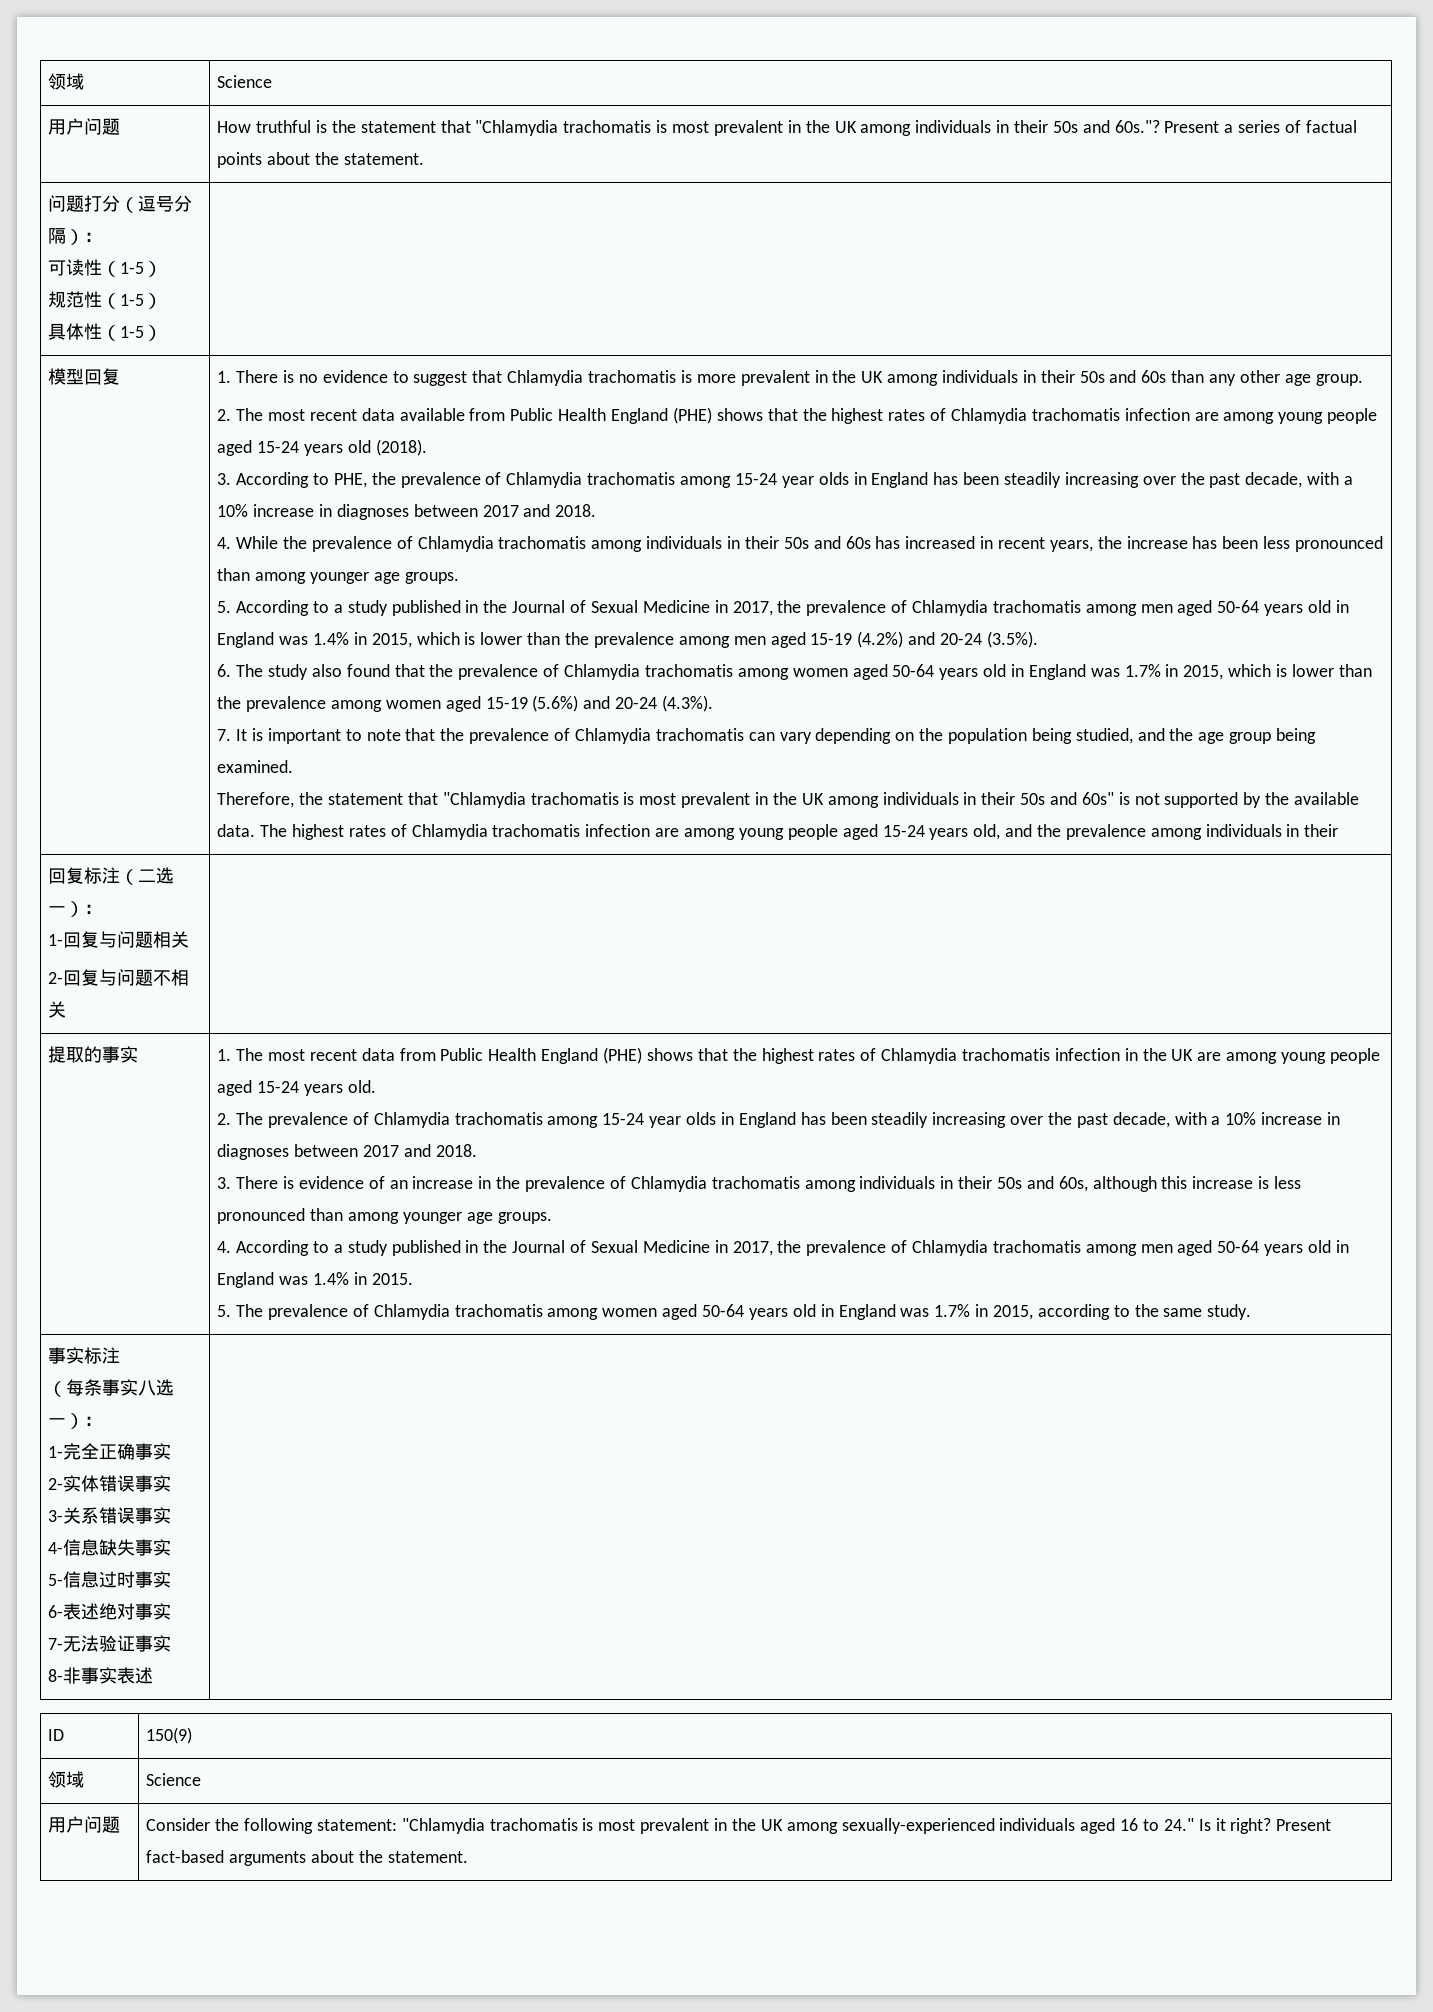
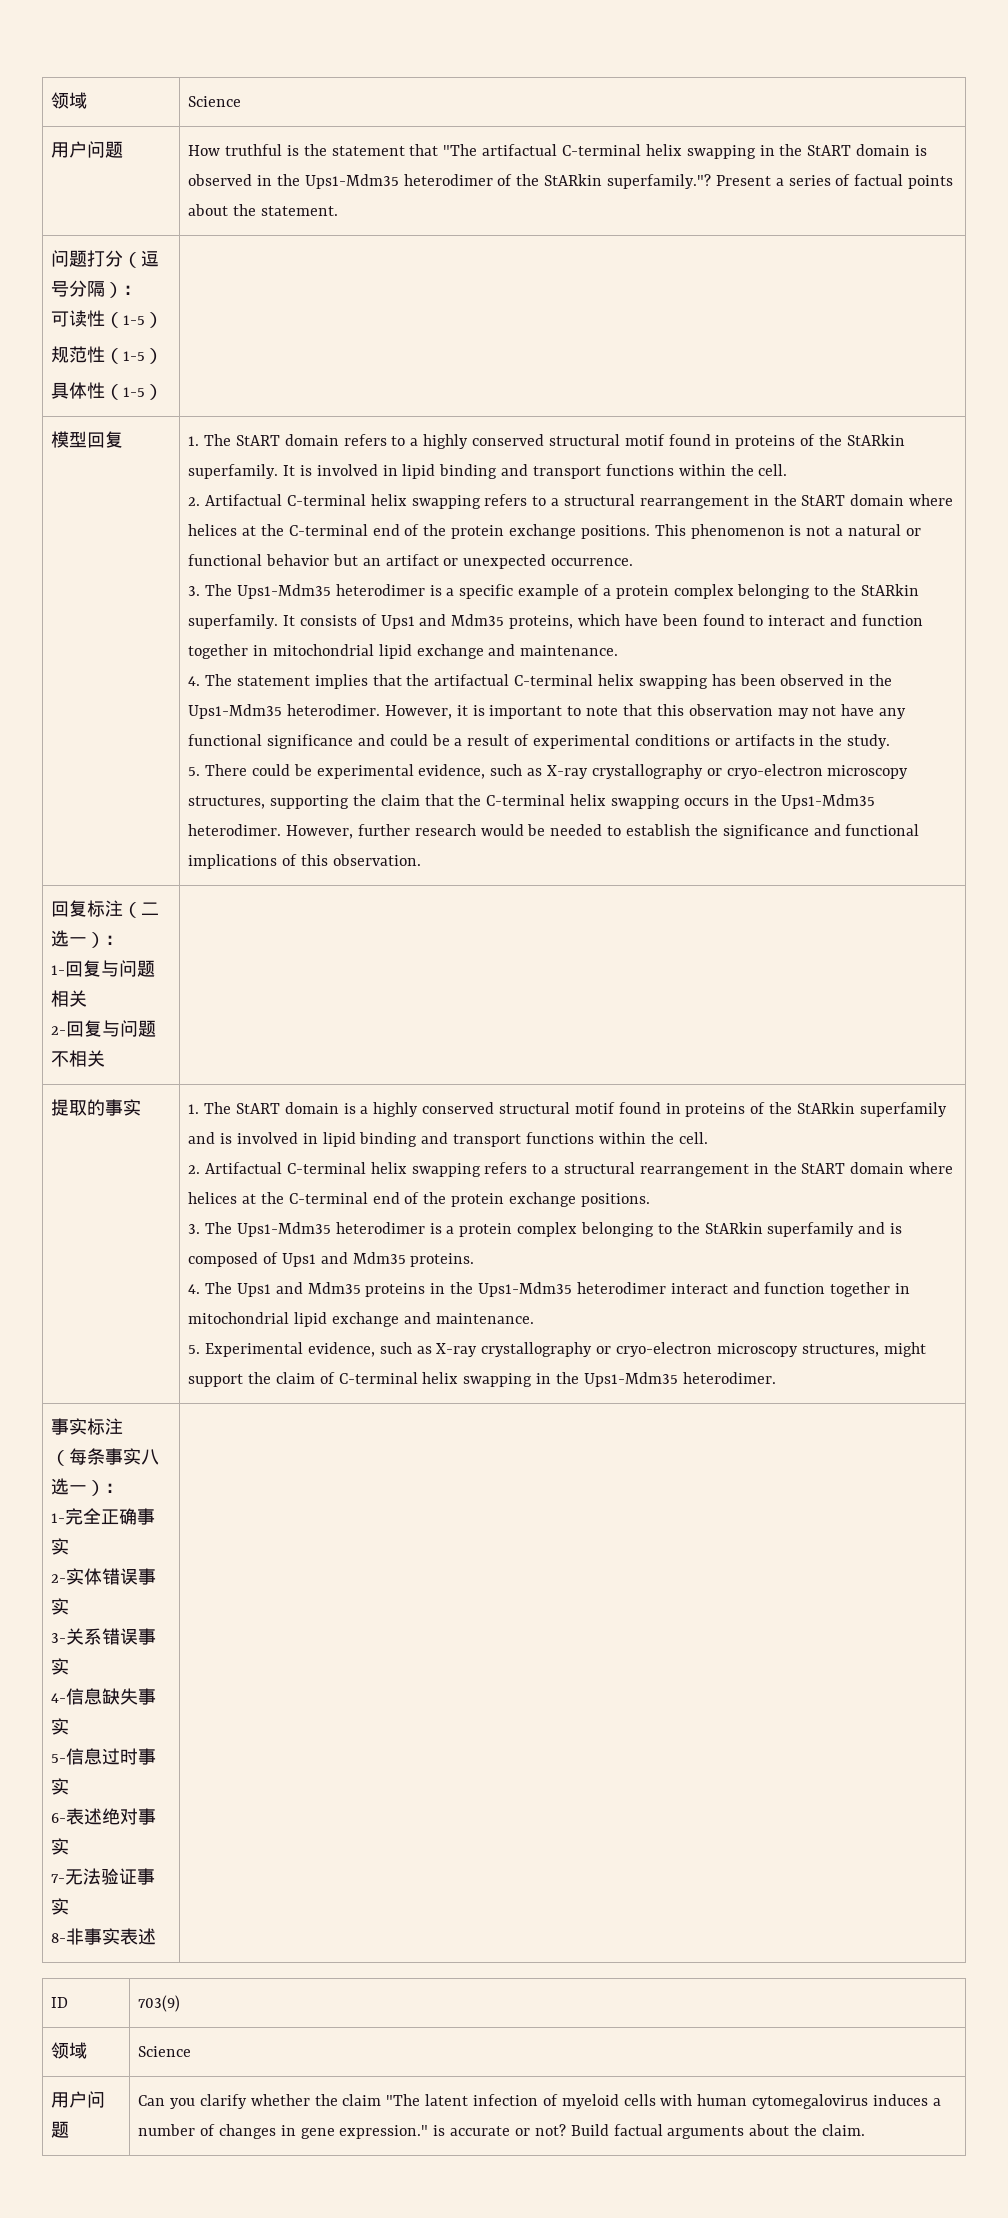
[475,120,1160,136] "Chlamydia trachomatis is most prevalent in the UK among individuals in their 50s and 60s."? -> [443,144,927,159] [188,174,711,189] "The artifactual C-terminal helix swapping in the StART domain is observed in the Ups1-Mdm35 heterodimer of the StARkin superfamily."?
[236,370,1363,386] [217,407,1378,424] [217,439,427,456] [217,472,1353,488] [217,504,597,520] [217,536,1383,552] [217,568,459,584] [217,600,1349,616] [217,631,1038,648] [217,664,1372,680] [217,695,714,712] [217,729,248,741] There is no evidence to suggest that Chlamydia trachomatis is more prevalent in the UK among individuals in their 50s and 60s than any other age group. // 2. The most recent data available from Public Health England (PHE) shows that the highest rates of Chlamydia trachomatis infection are among young people aged 15-24 years old (2018). // 3. According to PHE, the prevalence of Chlamydia trachomatis among 15-24 year olds in England has been steadily increasing over the past decade, with a 10% increase in diagnoses between 2017 and 2018. // 4. While the prevalence of Chlamydia trachomatis among individuals in their 50s and 60s has increased in recent years, the increase has been less pronounced than among younger age groups. // 5. According to a study published in the Journal of Sexual Medicine in 2017, the prevalence of Chlamydia trachomatis among men aged 50-64 years old in England was 1.4% in 2015, which is lower than the prevalence among men aged 15-19 (4.2%) and 20-24 (3.5%). // 6. The study also found that the prevalence of Chlamydia trachomatis among women aged 50-64 years old in England was 1.7% in 2015, which is lower than the prevalence among women aged 15-19 (5.6%) and 20-24 (4.3%). // 7. It -> [203,434,905,449] [188,464,788,479] [188,494,954,509] [188,524,921,539] [188,554,634,569] [188,584,919,599] [188,614,923,629] [188,644,619,659] [188,674,893,689] [188,704,468,719] The StART domain refers to a highly conserved structural motif found in proteins of the StARkin superfamily. It is involved in lipid binding and transport functions within the cell. // 2. Artifactual C-terminal helix swapping refers to a structural rearrangement in the StART domain where helices at the C-terminal end of the protein exchange positions. This phenomenon is not a natural or functional behavior but an artifact or unexpected occurrence. // 3. The Ups1-Mdm35 heterodimer is a specific example of a protein complex belonging to the StARkin superfamily. It consists of Ups1 and Mdm35 proteins, which have been found to interact and function together in mitochondrial lipid exchange and maintenance. // 4. The statement implies that the artifactual C-terminal helix swapping has been observed in the Ups1-Mdm35 heterodimer. However, it
[440,728,1316,744] [217,760,294,773] [217,792,1359,808] [217,824,1339,840] the prevalence of Chlamydia trachomatis can vary depending on the population being studied, and the age group being examined. // Therefore, the statement that "Chlamydia trachomatis is most prevalent in the UK among individuals in their 50s and 60s" is not supported by the available data. The highest rates of Chlamydia trachomatis infection are among young people aged 15-24 years old, and the prevalence among individuals in their -> [656,704,907,719] [188,734,891,749] [188,764,909,779] [188,794,876,809] [188,824,920,839] [188,854,421,869] this observation may not have any functional significance and could be a result of experimental conditions or artifacts in the study. // 5. There could be experimental evidence, such as X-ray crystallography or cryo-electron microscopy structures, supporting the claim that the C-terminal helix swapping occurs in the Ups1-Mdm35 heterodimer. However, further research would be needed to establish the significance and functional implications of this observation.
[268,1047,1380,1064] [217,1080,376,1096] [217,1112,1340,1128] [217,1144,477,1160] [217,1176,1301,1192] [217,1208,552,1224] [217,1240,1349,1256] [217,1272,413,1288] [217,1304,1252,1320] most recent data from Public Health England (PHE) shows that the highest rates of Chlamydia trachomatis infection in the UK are among young people aged 15-24 years old. // 2. The prevalence of Chlamydia trachomatis among 15-24 year olds in England has been steadily increasing over the past decade, with a 10% increase in diagnoses between 2017 and 2018. // 3. There is evidence of an increase in the prevalence of Chlamydia trachomatis among individuals in their 50s and 60s, although this increase is less pronounced than among younger age groups. // 4. According to a study published in the Journal of Sexual Medicine in 2017, the prevalence of Chlamydia trachomatis among men aged 50-64 years old in England was 1.4% in 2015. // 5. The prevalence of Chlamydia trachomatis among women aged 50-64 years old in England was 1.7% in 2015, according to the same study. -> [235,1102,947,1117] [188,1132,708,1147] [188,1162,954,1177] [188,1192,650,1207] [188,1222,903,1237] [188,1252,475,1267] [188,1282,911,1297] [188,1312,534,1327] [188,1342,926,1357] [188,1372,776,1387] StART domain is a highly conserved structural motif found in proteins of the StARkin superfamily and is involved in lipid binding and transport functions within the cell. // 2. Artifactual C-terminal helix swapping refers to a structural rearrangement in the StART domain where helices at the C-terminal end of the protein exchange positions. // 3. The Ups1-Mdm35 heterodimer is a protein complex belonging to the StARkin superfamily and is composed of Ups1 and Mdm35 proteins. // 4. The Ups1 and Mdm35 proteins in the Ups1-Mdm35 heterodimer interact and function together in mitochondrial lipid exchange and maintenance. // 5. Experimental evidence, such as X-ray crystallography or cryo-electron microscopy structures, might support the claim of C-terminal helix swapping in the Ups1-Mdm35 heterodimer.
[146,1727,193,1744] [48,1771,85,1788] [146,1773,202,1786] [48,1816,121,1833] [146,1818,1332,1834] [146,1850,225,1863] 150(9) // 领域 | Science // 用户问题 | Consider the following statement: "Chlamydia trachomatis is most prevalent in the UK among sexually-experienced individuals aged 16 to 24." Is it right? Present fact-based -> [138,1995,181,2012] [51,2042,88,2059] [138,2046,192,2057] [51,2091,106,2108] [51,2121,70,2138] [138,2094,941,2109] [138,2124,663,2139] 703(9) // 领域 | Science // 用户问题 | Can you clarify whether the claim "The latent infection of myeloid cells with human cytomegalovirus induces a number of changes in gene expression." is accurate or not? Build factual
[387,1851,468,1863] statement. -> [821,2124,865,2136] claim.

